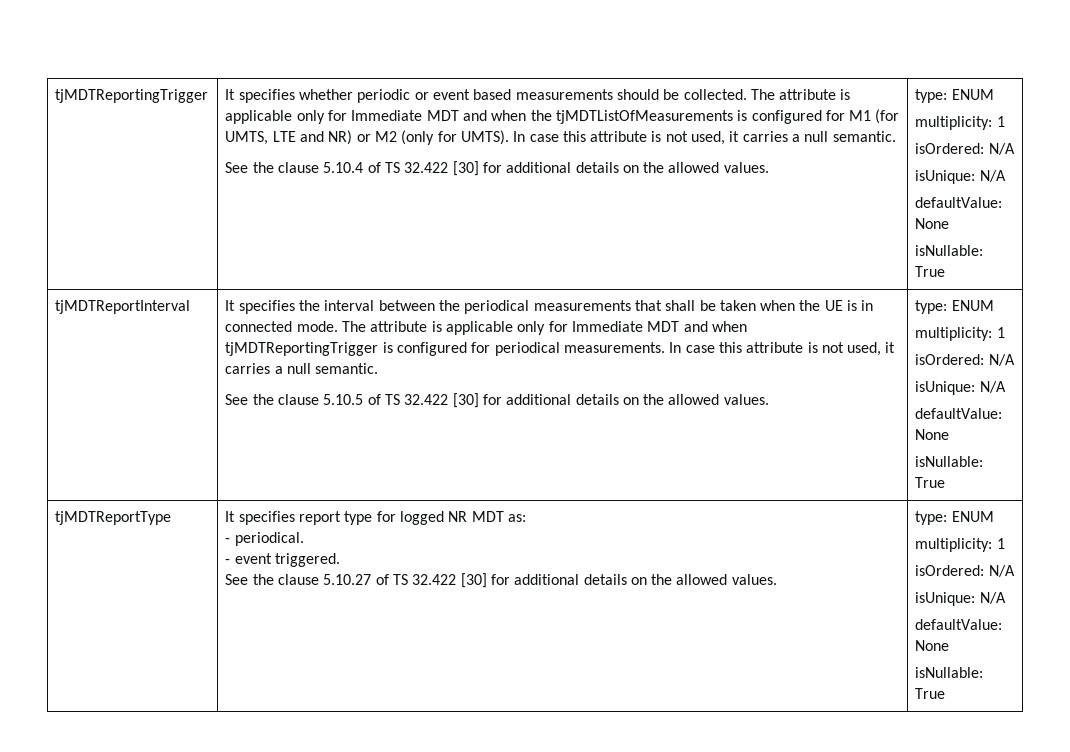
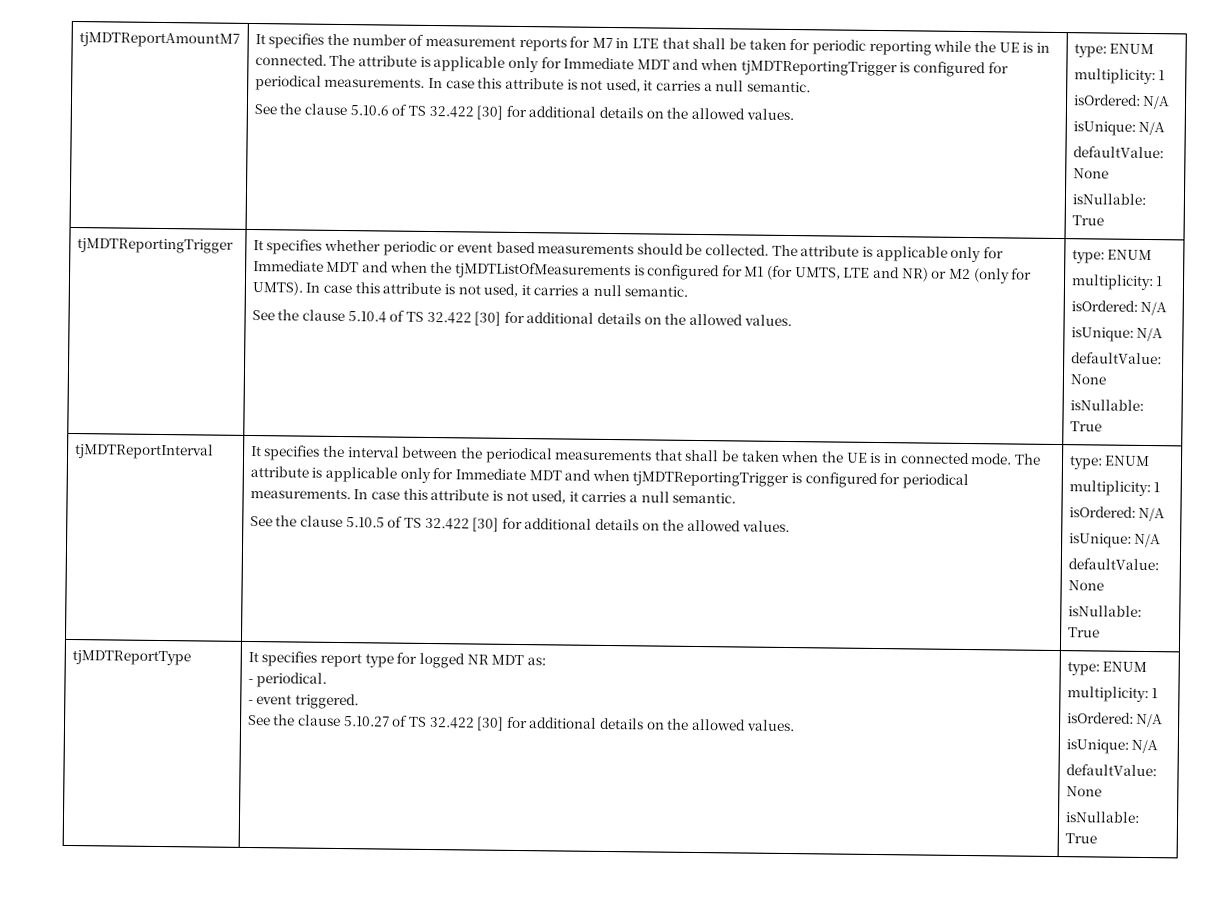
(55, 96) none -> [78,32,240,48] [254,33,1050,56] [254,54,1009,78] [254,75,812,93] [253,103,794,121] [1073,43,1155,58] [1073,68,1166,85] [1073,94,1171,110] [1072,121,1166,136] [1072,146,1164,159] [1072,168,1109,179] [1071,193,1147,205] [1071,215,1104,226] tjMDTReportAmountM7 | It specifies the number of measurement reports for M7 in LTE that shall be taken for periodic reporting while the UE is in connected. The attribute is applicable only for Immediate MDT and when tjMDTReportingTrigger is configured for periodical measurements. In case this attribute is not used, it carries a null semantic. // See the clause 5.10.6 of TS 32.422 [30] for additional details on the allowed values. | type: ENUM // multiplicity: 1 // isOrdered: N/A // isUnique: N/A // defaultValue: None // isNullable: True //

